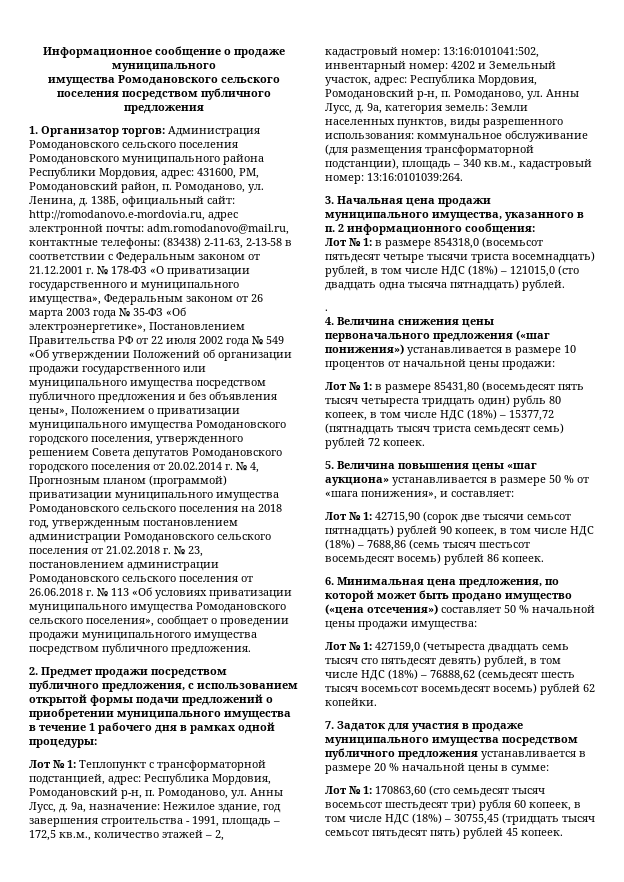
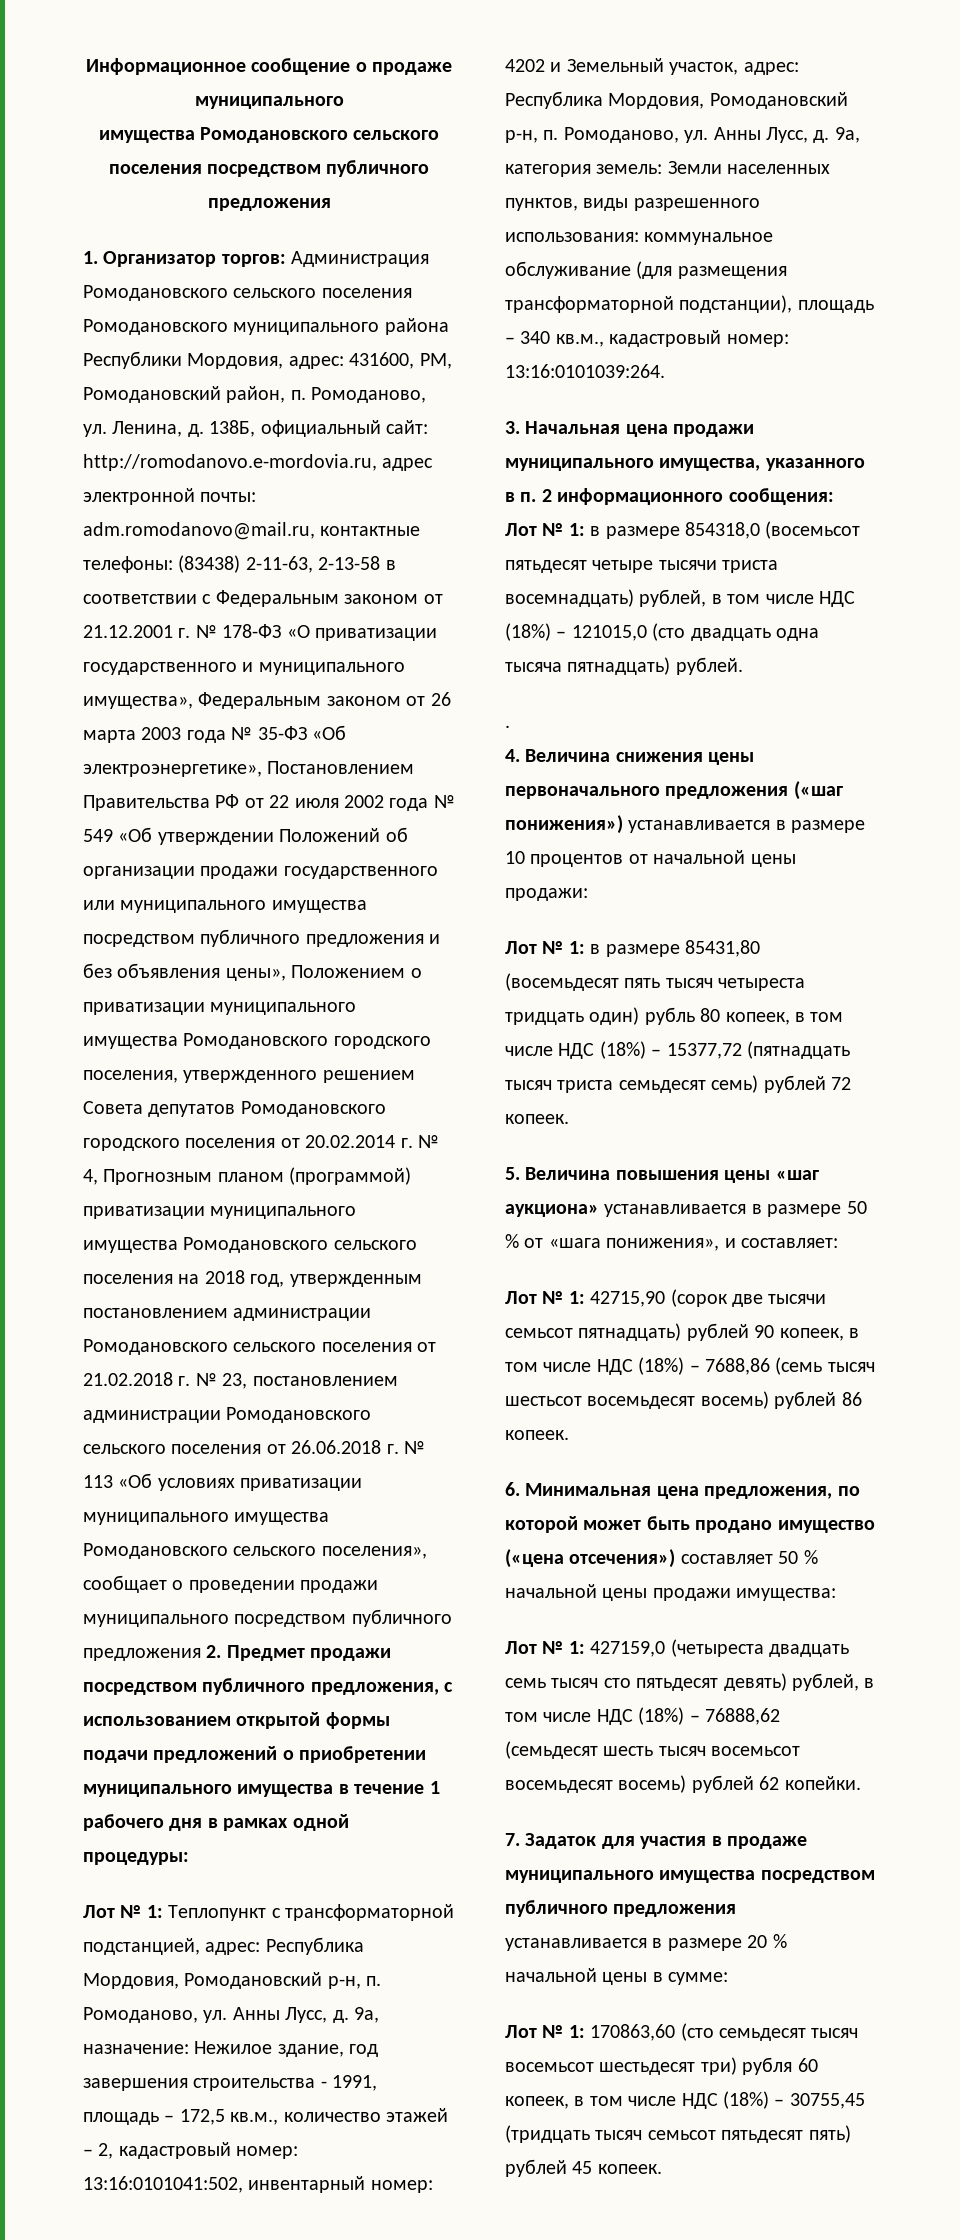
[82,632,257,641] [29,643,251,655] муниципальногого имущества посредством публичного предложения. // -> [83,1609,452,1627] [83,1648,201,1661] муниципального посредством публичного предложения

